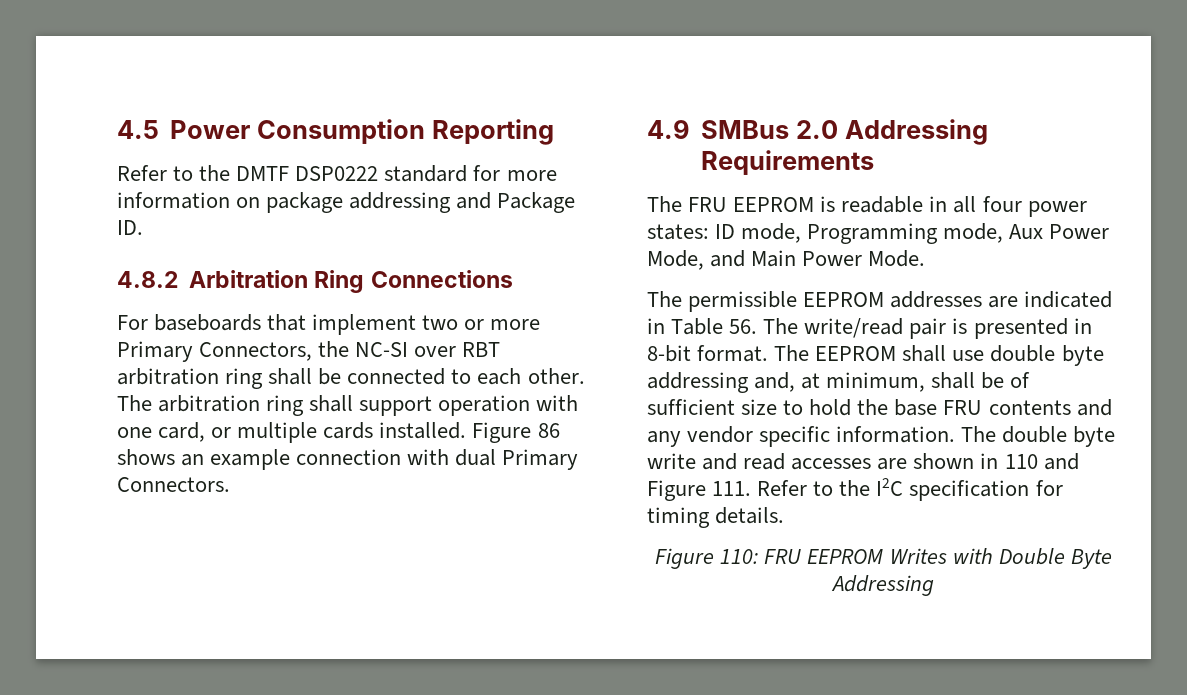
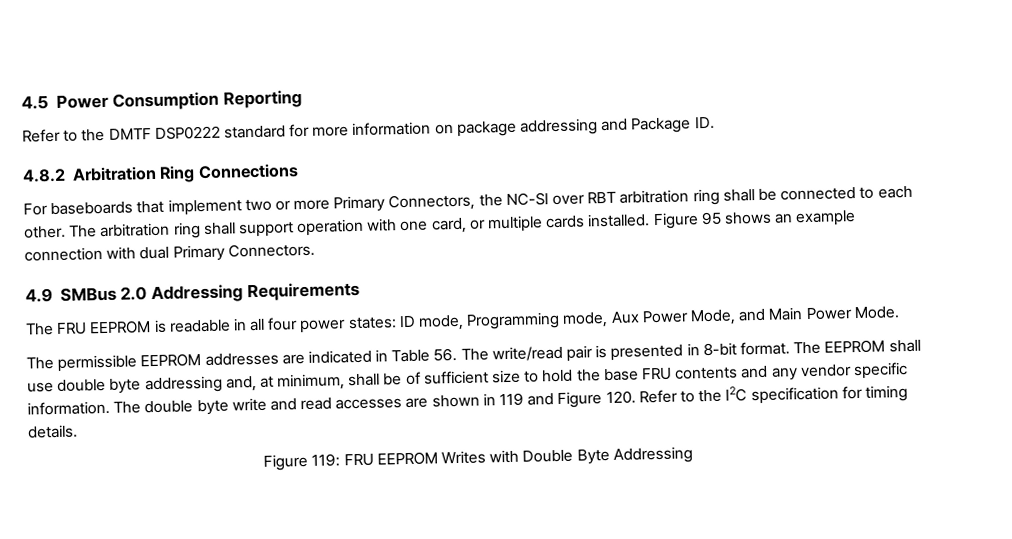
[537,423,560,438] 86 -> [700,211,722,226] 95
[1004,454,1038,469] 110 -> [499,392,525,407] 119
[712,481,752,496] 111. -> [605,390,636,405] 120.
[720,549,759,564] 110: -> [311,453,341,467] 119:

